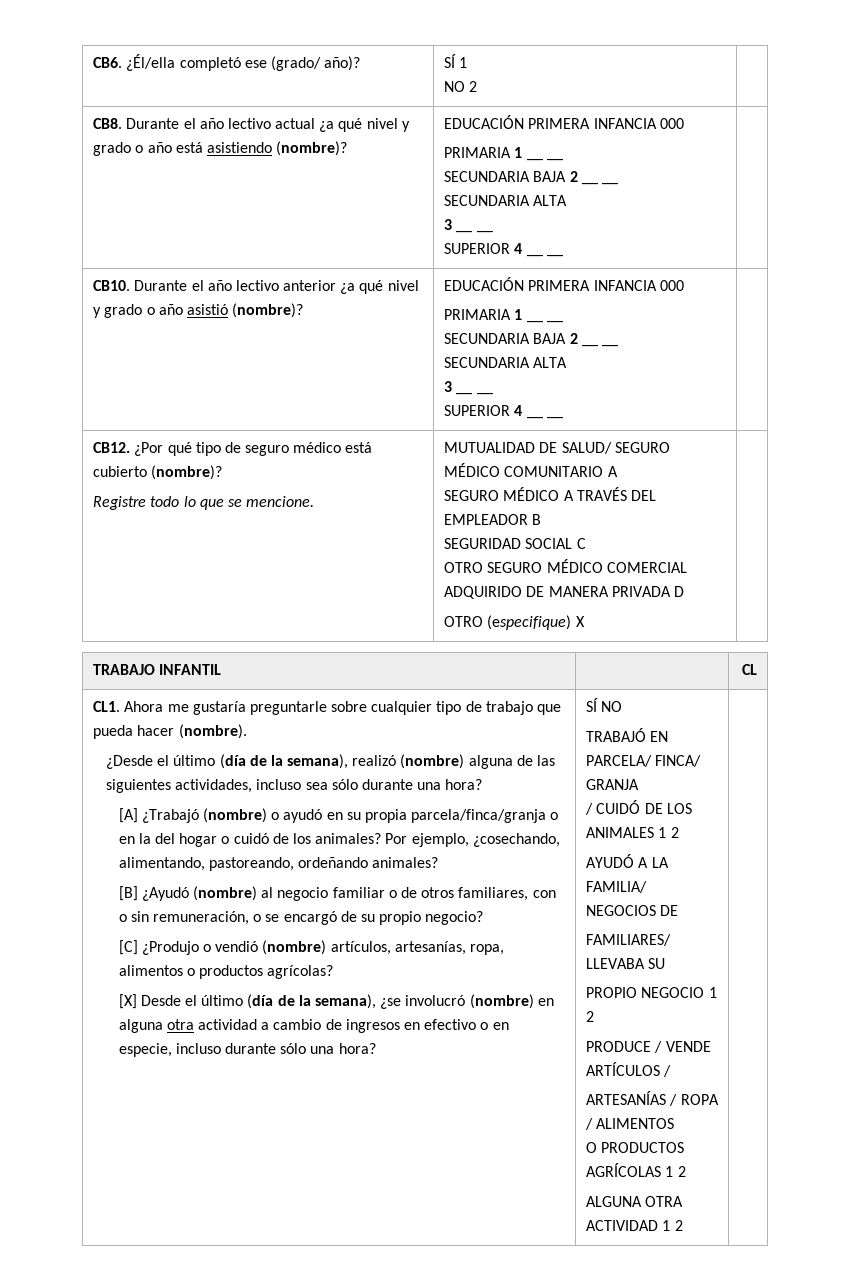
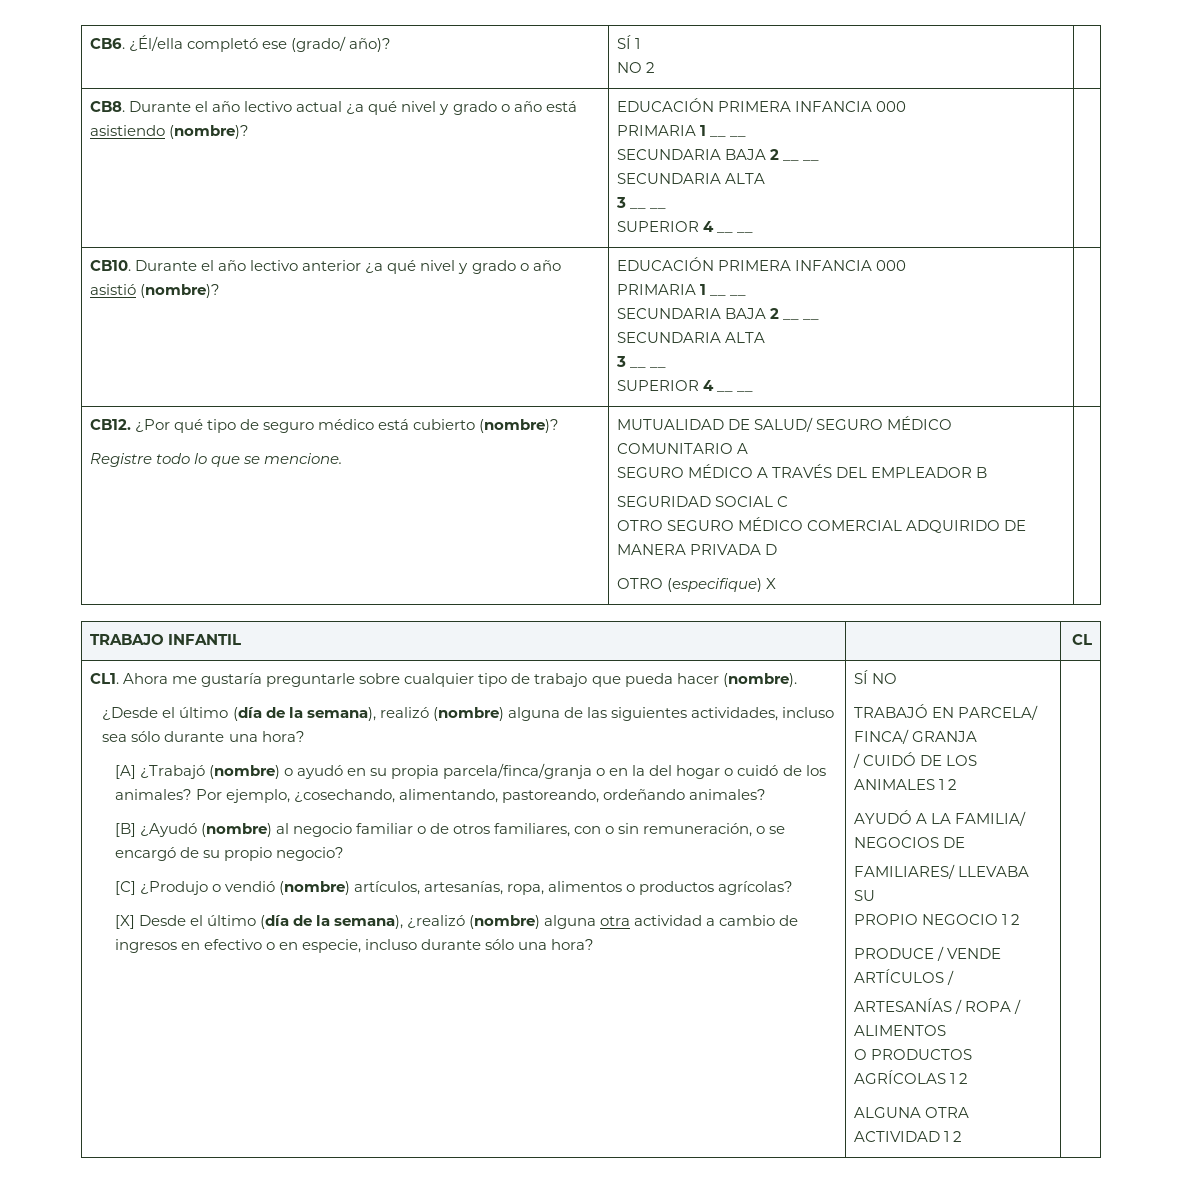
[380,994,554,1009] ¿se involucró (nombre) en -> [407,915,541,929] ¿realizó (nombre)

